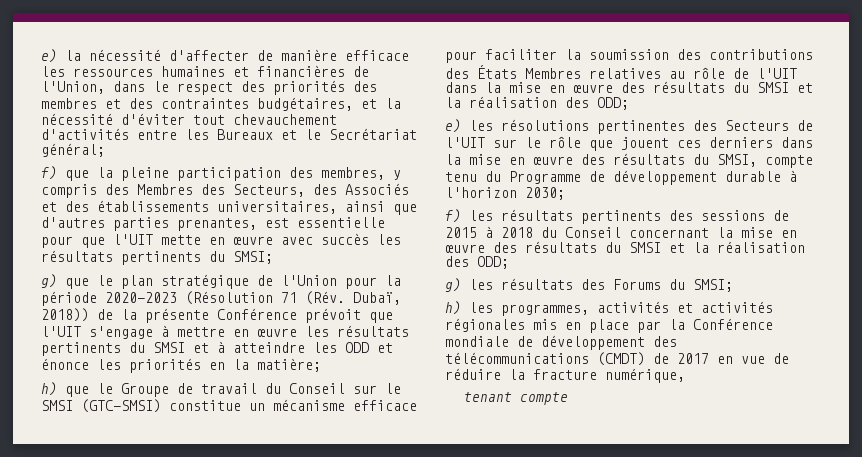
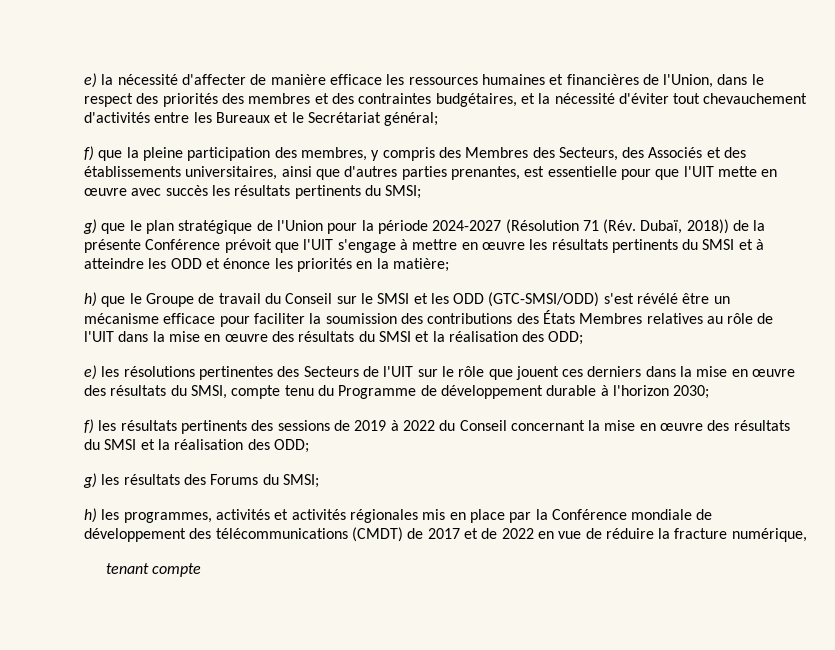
[105,292,177,303] 2020-2023 -> [432,220,502,231] 2024-2027
[81,399,241,413] (GTC-SMSI) constitue -> [413,292,710,307] et les ODD (GTC-SMSI/ODD) s'est révélé être
[445,226,533,238] 2015 à 2018 -> [354,420,435,431] 2019 à 2022
(709, 358) none -> [463,528,534,539] et de 2022

